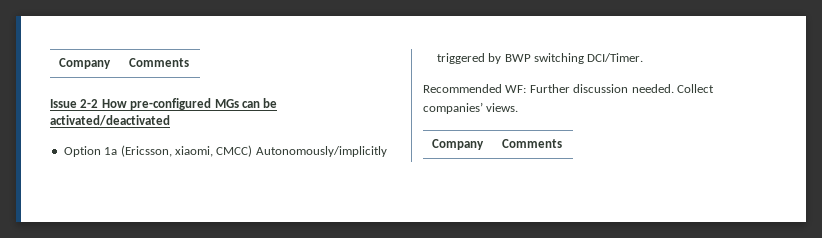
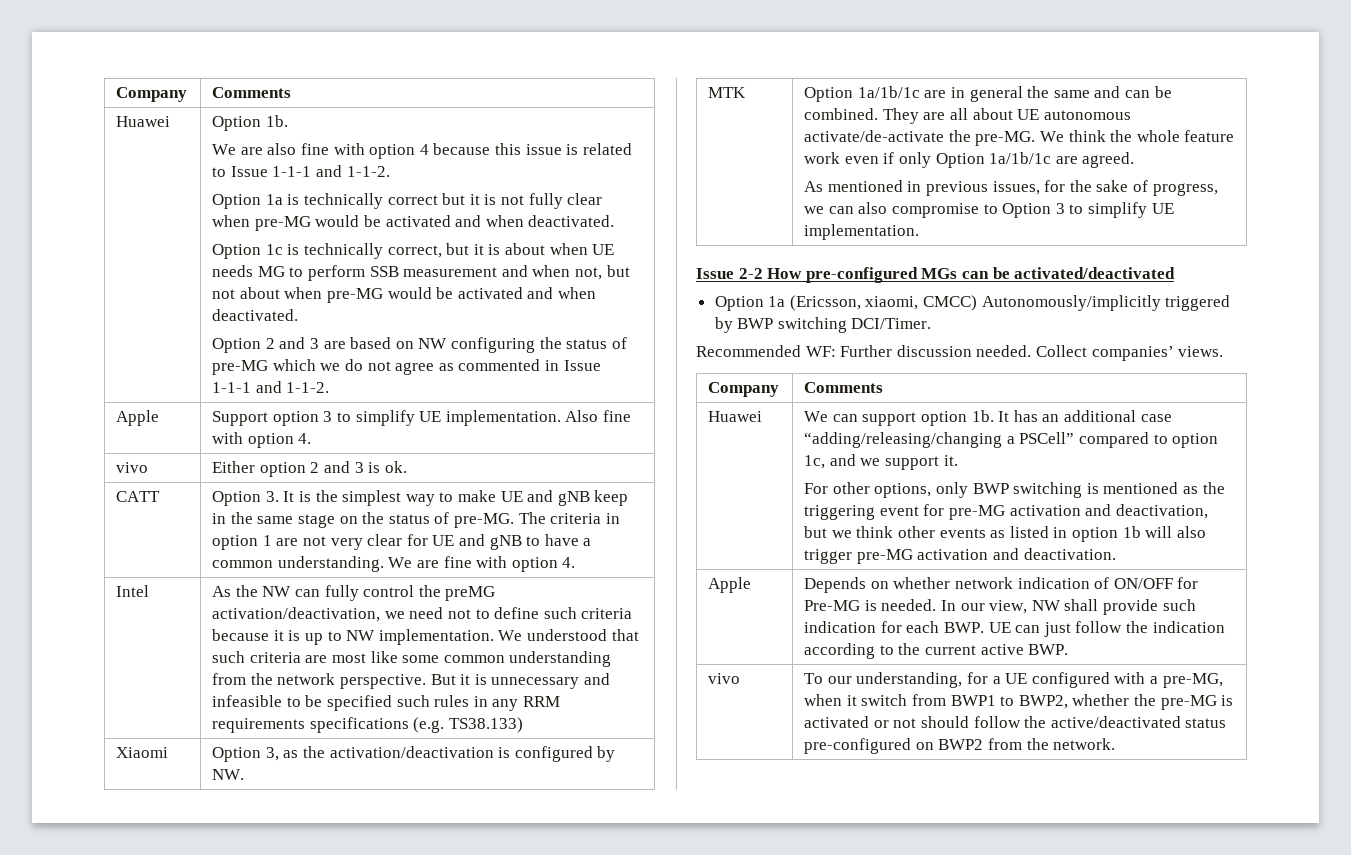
[59,58,112,69] [129,58,190,67] Company | Comments -> [116,87,188,102] [212,87,292,98] [116,116,171,127] [212,115,288,131] [212,143,632,159] [212,165,390,177] [212,193,603,209] [212,215,615,231] [212,243,615,259] [212,265,630,281] [212,287,596,303] [212,309,299,321] [212,337,627,353] [212,359,601,375] [212,381,330,393] [116,410,160,426] [212,410,631,426] [212,432,312,448] [116,462,149,473] [212,461,407,477] [116,491,161,502] [212,490,629,506] [212,512,620,528] [212,534,592,550] [212,556,576,572] [116,585,150,597] [212,585,496,601] [212,607,633,622] [212,629,639,645] [212,651,612,667] [212,673,610,689] [212,695,560,711] [212,717,523,733] [116,747,169,758] [212,746,616,762] [212,769,245,780] [708,87,747,98] [804,86,1172,102] [804,108,1131,124] [804,130,1235,146] [804,152,1135,168] [804,180,1218,196] [804,202,1174,218] [804,224,920,240] Company | Comments // Huawei | Option 1b. // We are also fine with option 4 because this issue is related to Issue 1-1-1 and 1-1-2. // Option 1a is technically correct but it is not fully clear when pre-MG would be activated and when deactivated. // Option 1c is technically correct, but it is about when UE needs MG to perform SSB measurement and when not, but not about when pre-MG would be activated and when deactivated. // Option 2 and 3 are based on NW configuring the status of pre-MG which we do not agree as commented in Issue 1-1-1 and 1-1-2. // Apple | Support option 3 to simplify UE implementation. Also fine with option 4. // vivo | Either option 2 and 3 is ok. // CATT | Option 3. It is the simplest way to make UE and gNB keep in the same stage on the status of pre-MG. The criteria in option 1 are not very clear for UE and gNB to have a common understanding. We are fine with option 4. // Intel | As the NW can fully control the preMG activation/deactivation, we need not to define such criteria because it is up to NW implementation. We understood that such criteria are most like some common understanding from the network perspective. But it is unnecessary and infeasible to be specified such rules in any RRM requirements specifications (e.g. TS38.133) // Xiaomi | Option 3, as the activation/deactivation is configured by NW. // MTK | Option 1a/1b/1c are in general the same and can be combined. They are all about UE autonomous activate/de-activate the pre-MG. We think the whole feature work even if only Option 1a/1b/1c are agreed. // As mentioned in previous issues, for the sake of progress, we can also compromise to Option 3 to simplify UE implementation.
(563, 143) none -> [708,411,763,422] [804,410,1172,426] [804,432,1219,448] [804,454,958,470] [804,482,1225,498] [804,504,1208,520] [804,526,1206,542] [804,548,1116,564] [708,577,752,593] [804,577,1199,593] [804,599,1196,615] [804,621,1225,637] [804,643,1069,659] [708,673,741,684] [804,672,1223,688] [804,694,1234,710] [804,716,1227,728] [804,738,1116,754] // Huawei | We can support option 1b. It has an additional case “adding/releasing/changing a PSCell” compared to option 1c, and we support it. // For other options, only BWP switching is mentioned as the triggering event for pre-MG activation and deactivation, but we think other events as listed in option 1b will also trigger pre-MG activation and deactivation. // Apple | Depends on whether network indication of ON/OFF for Pre-MG is needed. In our view, NW shall provide such indication for each BWP. UE can just follow the indication according to the current active BWP. // vivo | To our understanding, for a UE configured with a pre-MG, when it switch from BWP1 to BWP2, whether the pre-MG is activated or not should follow the active/deactivated status pre-configured on BWP2 from the network.

